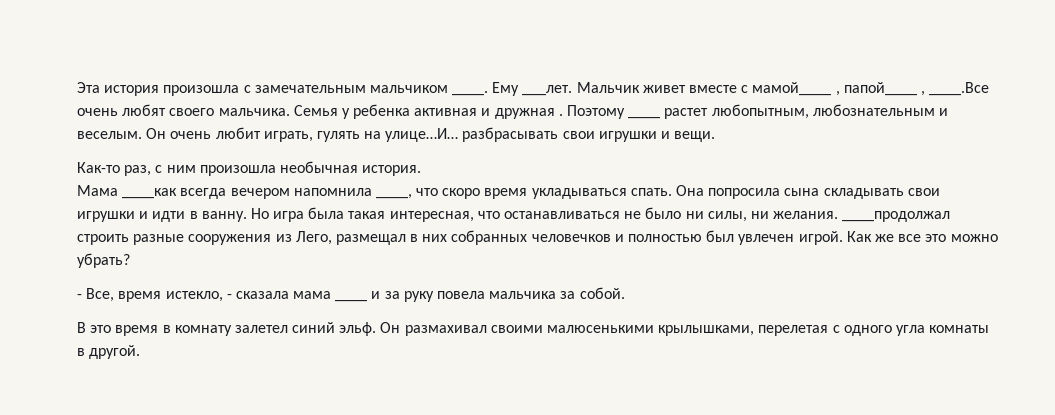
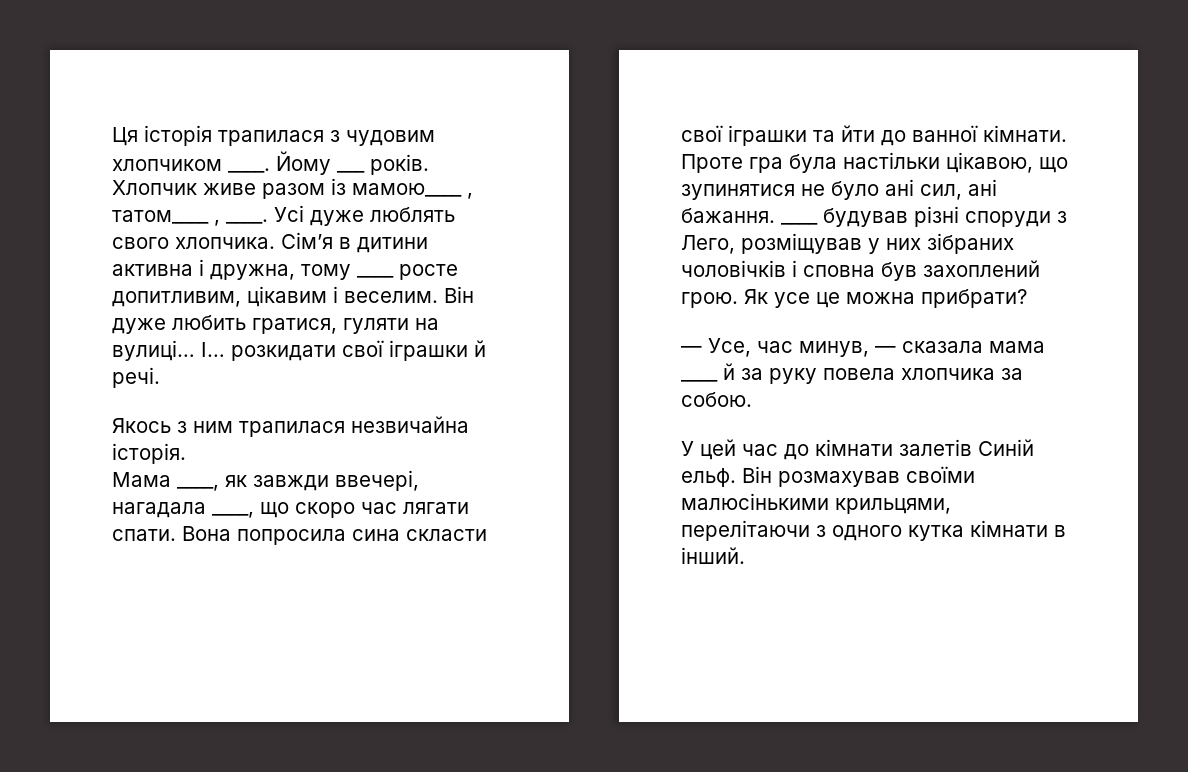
[77,82,990,96] [77,104,948,119] [77,127,716,142] [77,161,422,176] [77,185,940,199] [77,207,951,222] [77,230,998,245] [77,253,130,268] [77,288,232,302] Эта история произошла с замечательным мальчиком ____. Ему ___лет. Мальчик живет вместе с мамой____ , папой____ , ____.Все очень любят своего мальчика. Семья у ребенка активная и дружная . Поэтому ____ растет любопытным, любознательным и веселым. Он очень любит играть, гулять на улице…И… разбрасывать свои игрушки и вещи. // Как-то раз, с ним произошла необычная история. // Мама ____как всегда вечером напомнила ____, что скоро время укладываться спать. Она попросила сына складывать свои игрушки и идти в ванну. Но игра была такая интересная, что останавливаться не было ни силы, ни желания. ____продолжал строить разные сооружения из Лего, размещал в них собранных человечков и полностью был увлечен игрой. Как же все это можно убрать? // - Все, время истекло, - -> [112,125,435,146] [112,151,429,175] [112,178,473,199] [112,205,455,226] [112,232,428,253] [112,259,458,280] [112,286,474,307] [112,315,439,334] [112,340,486,361] [112,367,160,388] [112,416,469,437] [112,443,186,464] [112,470,419,491] [112,502,469,518] [112,526,487,545] [681,125,1067,146] [681,152,1068,173] [681,179,997,200] [681,208,775,223] [781,206,1067,227] [681,233,1014,254] [681,260,1040,281] [681,289,1027,308] [681,338,896,357] Ця історія трапилася з чудовим хлопчиком ____. Йому ___ років. Хлопчик живе разом із мамою____ , татом____ , ____. Усі дуже люблять свого хлопчика. Сім’я в дитини активна і дружна, тому ____ росте допитливим, цікавим і веселим. Він дуже любить гратися, гуляти на вулиці… І… розкидати свої іграшки й речі. // Якось з ним трапилася незвичайна історія. // Мама ____, як завжди ввечері, нагадала ____, що скоро час лягати спати. Вона попросила сина скласти свої іграшки та йти до ванної кімнати. Проте гра була настільки цікавою, що зупинятися не було ані сил, ані бажання. ____ будував різні споруди з Лего, розміщував у них зібраних чоловічків і сповна був захоплений грою. Як усе це можна прибрати? // — Усе, час минув, —
[371,291,381,299] и -> [723,363,735,380] й
[489,287,625,299] [77,322,990,336] [77,345,141,359] мальчика за собой. // В это время в комнату залетел синий эльф. Он размахивал своими малюсенькими крылышками, перелетая с одного угла комнаты в другой. -> [901,368,1023,380] [681,392,752,407] [681,439,1034,460] [681,466,975,487] [681,493,951,514] [681,520,1066,541] [681,547,745,564] хлопчика за собою. // У цей час до кімнати залетів Синій ельф. Він розмахував своїми малюсінькими крильцями, перелітаючи з одного кутка кімнати в інший.

